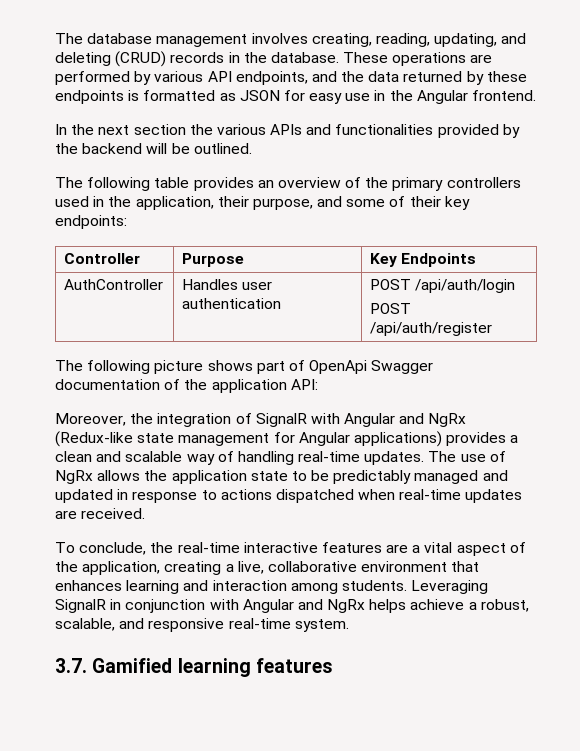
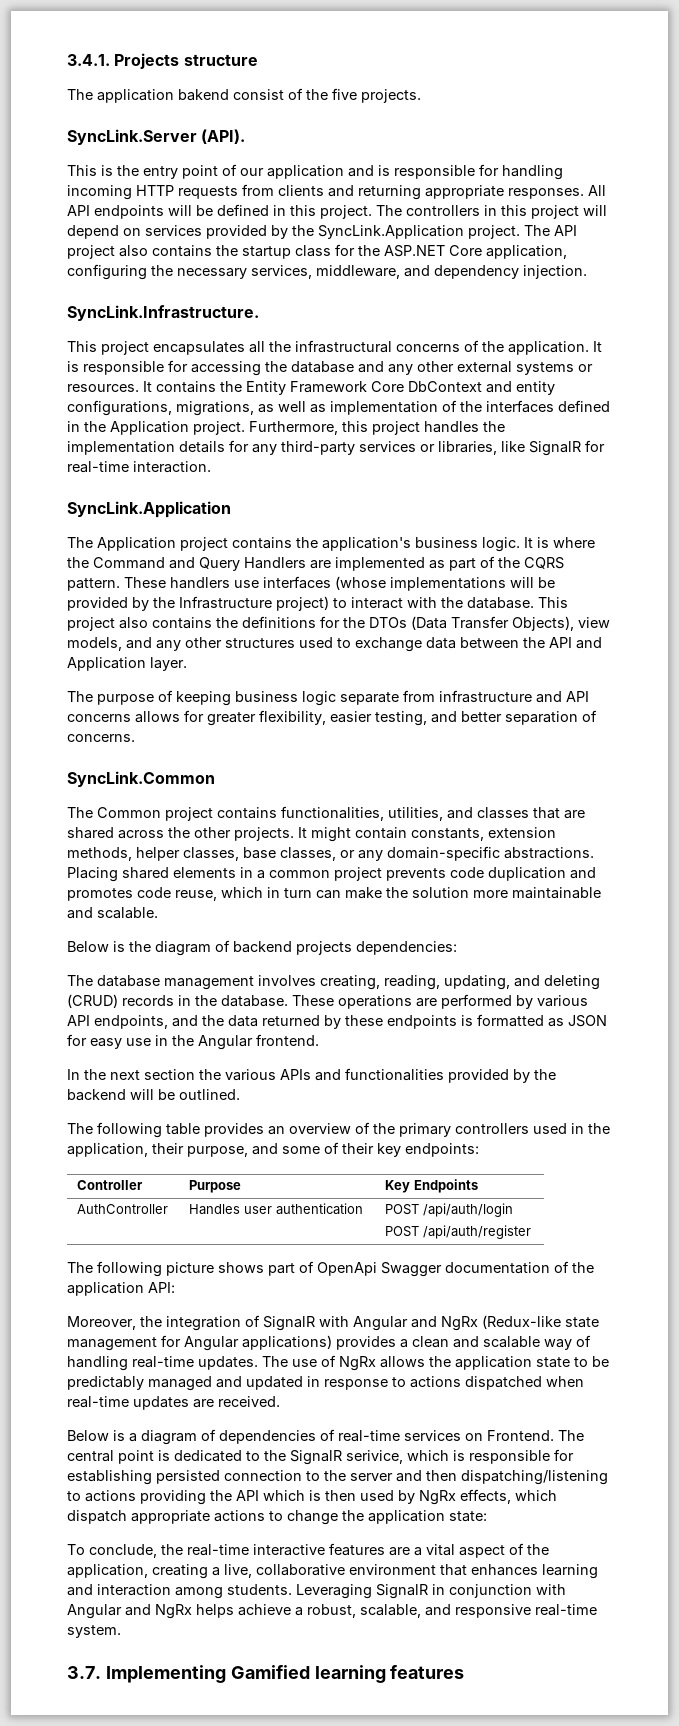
(55, 38) none -> [67,53,258,69] [67,88,421,103] [67,129,246,145] [67,164,563,180] [67,184,606,200] [67,204,607,219] [67,225,577,239] [67,244,567,259] [67,264,587,280] [67,305,259,321] [67,340,602,355] [67,360,593,376] [67,381,555,395] [67,400,610,416] [67,421,505,435] [67,440,605,456] [67,461,211,473] [67,501,231,518] [67,537,595,552] [67,556,564,571] [67,576,555,591] [67,596,568,611] [67,616,610,631] [67,637,602,652] [67,657,187,671] [67,690,589,706] [67,710,597,726] [67,734,135,742] [67,771,215,787] [67,806,585,821] [67,827,556,842] [67,846,594,861] [67,867,596,882] [67,887,601,901] [67,907,158,919] [67,940,457,956] 3.4.1. Projects structure // The application bakend consist of the five projects. // SyncLink.Server (API). // This is the entry point of our application and is responsible for handling incoming HTTP requests from clients and returning appropriate responses. All API endpoints will be defined in this project. The controllers in this project will depend on services provided by the SyncLink.Application project. The API project also contains the startup class for the ASP.NET Core application, configuring the necessary services, middleware, and dependency injection. // SyncLink.Infrastructure. // This project encapsulates all the infrastructural concerns of the application. It is responsible for accessing the database and any other external systems or resources. It contains the Entity Framework Core DbContext and entity configurations, migrations, as well as implementation of the interfaces defined in the Application project. Furthermore, this project handles the implementation details for any third-party services or libraries, like SignalR for real-time interaction. // SyncLink.Application // The Application project contains the application's business logic. It is where the Command and Query Handlers are implemented as part of the CQRS pattern. These handlers use interfaces (whose implementations will be provided by the Infrastructure project) to interact with the database. This project also contains the definitions for the DTOs (Data Transfer Objects), view models, and any other structures used to exchange data between the API and Application layer. // The purpose of keeping business logic separate from infrastructure and API concerns allows for greater flexibility, easier testing, and better separation of concerns. // SyncLink.Common // The Common project contains functionalities, utilities, and classes that are shared across the other projects. It might contain constants, extension methods, helper classes, base classes, or any domain-specific abstractions. Placing shared elements in a common project prevents code duplication and promotes code reuse, which in turn can make the solution more maintainable and scalable. // Below is the diagram of backend projects dependencies: //
(146, 513) none -> [67,1429,584,1445] [67,1449,574,1465] [67,1470,608,1485] [67,1489,557,1505] [67,1510,487,1525] // Below is a diagram of dependencies of real-time services on Frontend. The central point is dedicated to the SignalR serivice, which is responsible for establishing persisted connection to the server and then dispatching/listening to actions providing the API which is then used by NgRx effects, which dispatch appropriate actions to change the application state:
(87, 665) none -> [105,1665,226,1683] Implementing

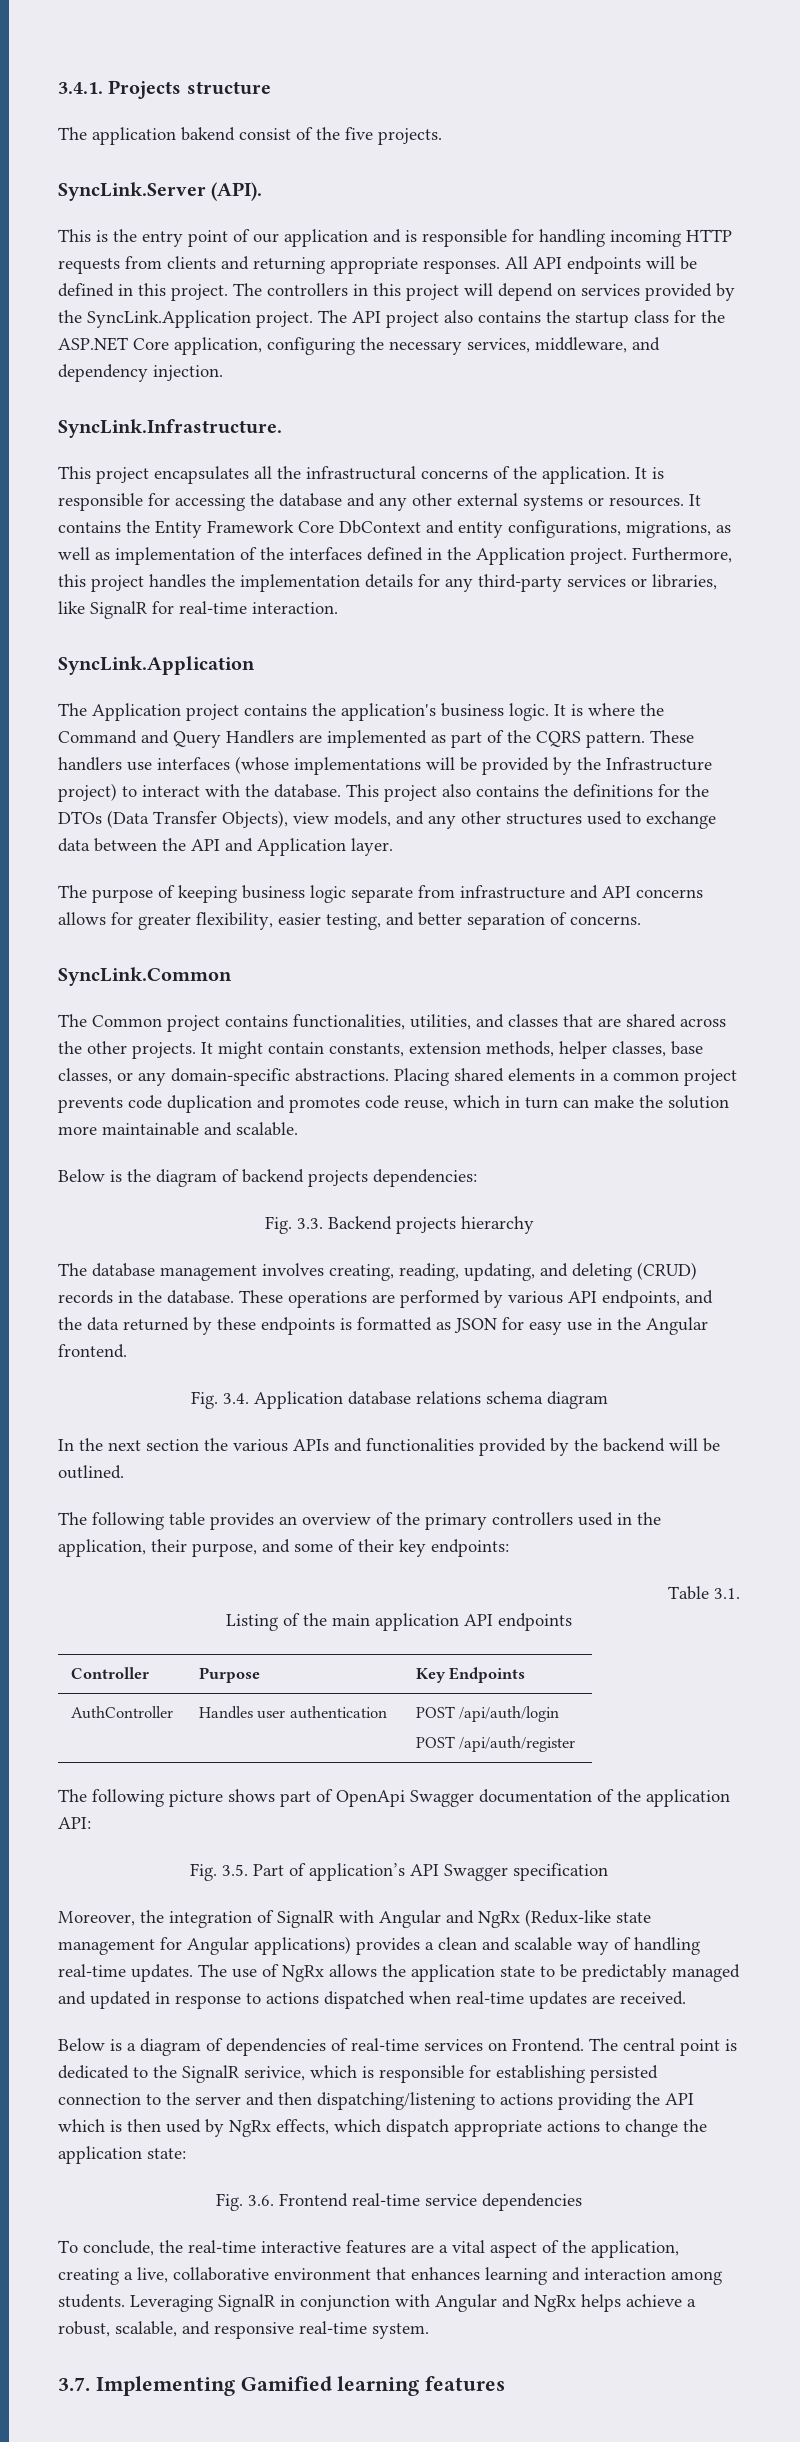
(457, 948) none -> [264,1216,534,1234] // Fig. 3.3. Backend projects hierarchy
(319, 1040) none -> [190,1391,608,1409] // Fig. 3.4. Application database relations schema diagram
(479, 1150) none -> [668,1586,740,1600] [226,1613,572,1631] // Table 3.1. // Listing of the main application API endpoints
(175, 1287) none -> [190,1863,608,1881] // Fig. 3.5. Part of application’s API Swagger specification
(487, 1516) none -> [216,2193,582,2211] // Fig. 3.6. Frontend real-time service dependencies

